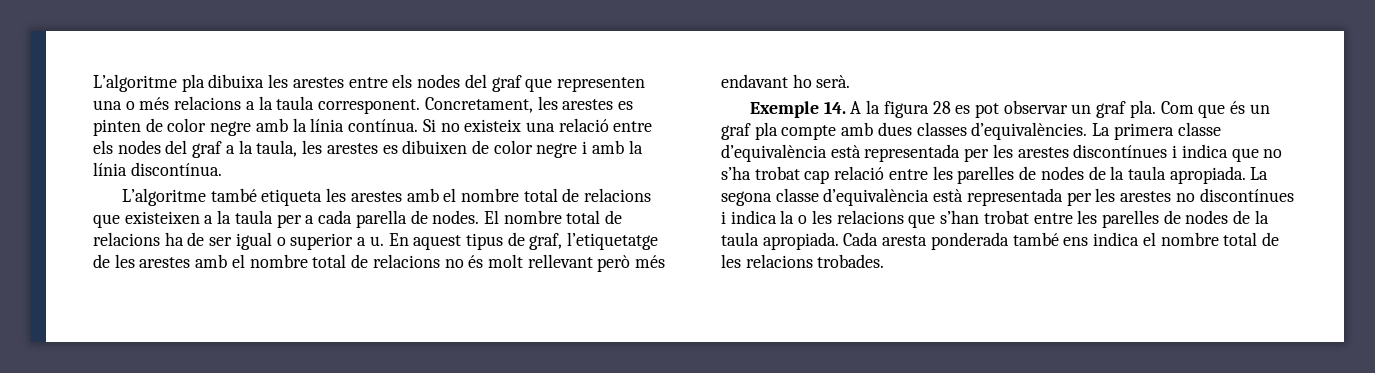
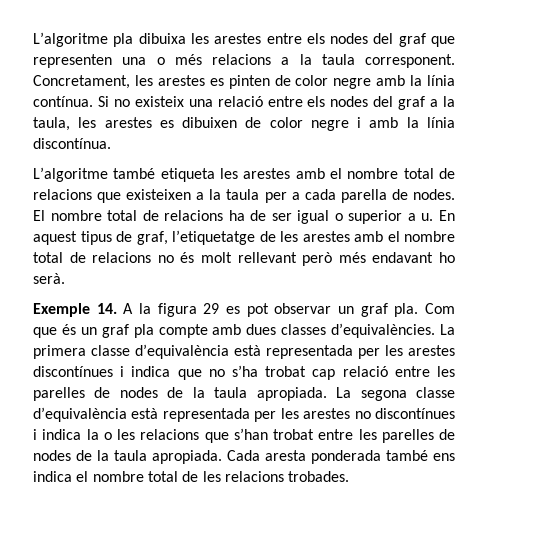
[932,101,951,114] 28 -> [203,303,220,314] 29

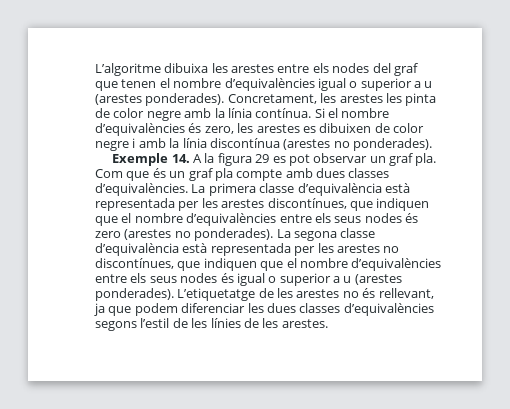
[33,32,134,47] L’algoritme pla -> [95,63,161,76] L’algoritme
[33,54,455,68] representen una o més relacions a la taula corresponent. -> [121,78,433,91] [95,93,225,106] tenen el nombre d’equivalències igual o superior a u (arestes ponderades).
[209,75,270,89] es pinten -> [385,93,437,106] les pinta
[113,96,456,110] [33,117,70,131] no existeix una relació entre els nodes del graf a la taula, -> [328,108,390,118] [95,123,234,136] el nombre d’equivalències és zero,
[33,138,111,149] [33,167,455,182] [33,189,455,203] [33,210,456,224] [33,230,455,245] [33,252,456,266] [33,273,65,284] discontínua. // L’algoritme també etiqueta les arestes amb el nombre total de relacions que existeixen a la taula per a cada parella de nodes. El nombre total de relacions ha de ser igual o superior a u. En aquest tipus de graf, l’etiquetatge de les arestes amb el nombre total de relacions no és molt rellevant però més endavant ho serà. -> [209,138,432,151] discontínua (arestes no ponderades).
[33,365,455,380] [33,387,327,401] discontínues i indica que no s’ha trobat cap relació entre les parelles de nodes de la taula apropiada. -> [267,198,430,211] [95,213,418,226] [95,228,274,241] discontínues, que indiquen que el nombre d’equivalències entre els seus nodes és zero (arestes no ponderades).
[375,408,455,419] [33,428,455,443] [33,450,455,464] [33,471,350,482] discontínues i indica la o les relacions que s’han trobat entre les parelles de nodes de la taula apropiada. Cada aresta ponderada també ens indica el nombre total de les relacions trobades. -> [95,258,442,271] [95,273,402,286] [95,288,434,301] [94,303,434,316] [95,318,328,331] discontínues, que indiquen que el nombre d’equivalències entre els seus nodes és igual o superior a u (arestes ponderades). L’etiquetatge de les arestes no és rellevant, ja que podem diferenciar les dues classes d’equivalències segons l’estil de les línies de les arestes.

